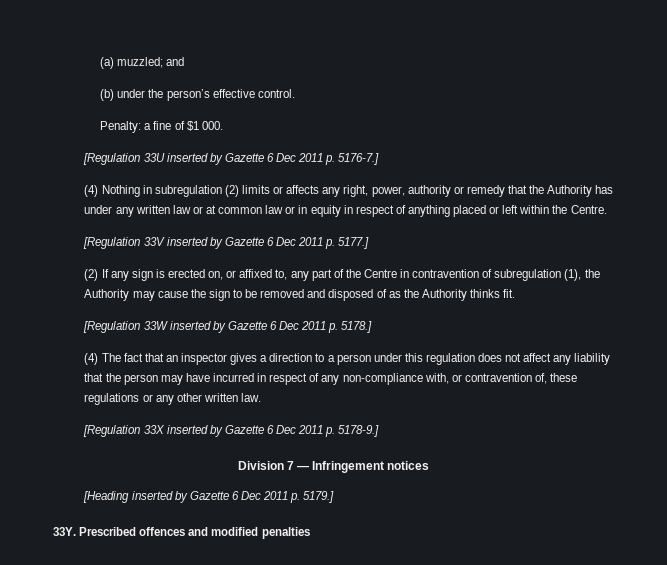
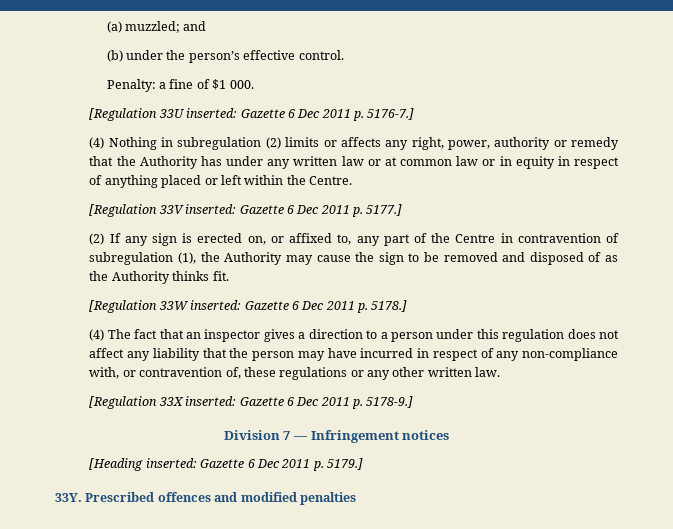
[166,153,223,165] inserted by -> [186,108,238,118] inserted:
[166,237,223,249] inserted by -> [185,204,237,214] inserted:
[169,321,226,333] inserted by -> [190,300,242,310] inserted:
[166,425,223,437] inserted by -> [185,396,237,406] inserted:
[131,491,188,503] inserted by -> [145,458,197,468] inserted:

